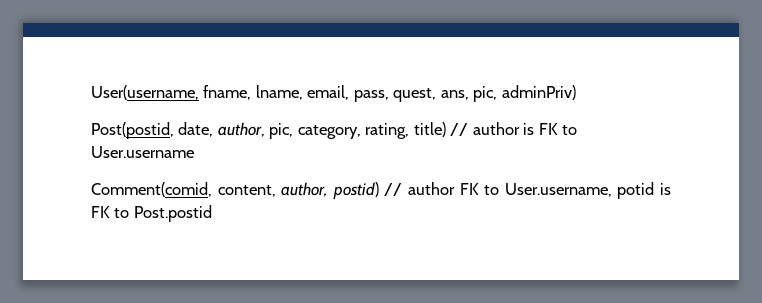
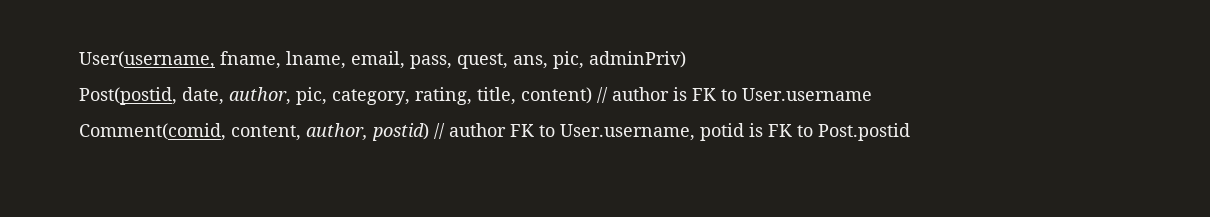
[413,122,446,137] title) -> [477,87,592,105] title, content)

